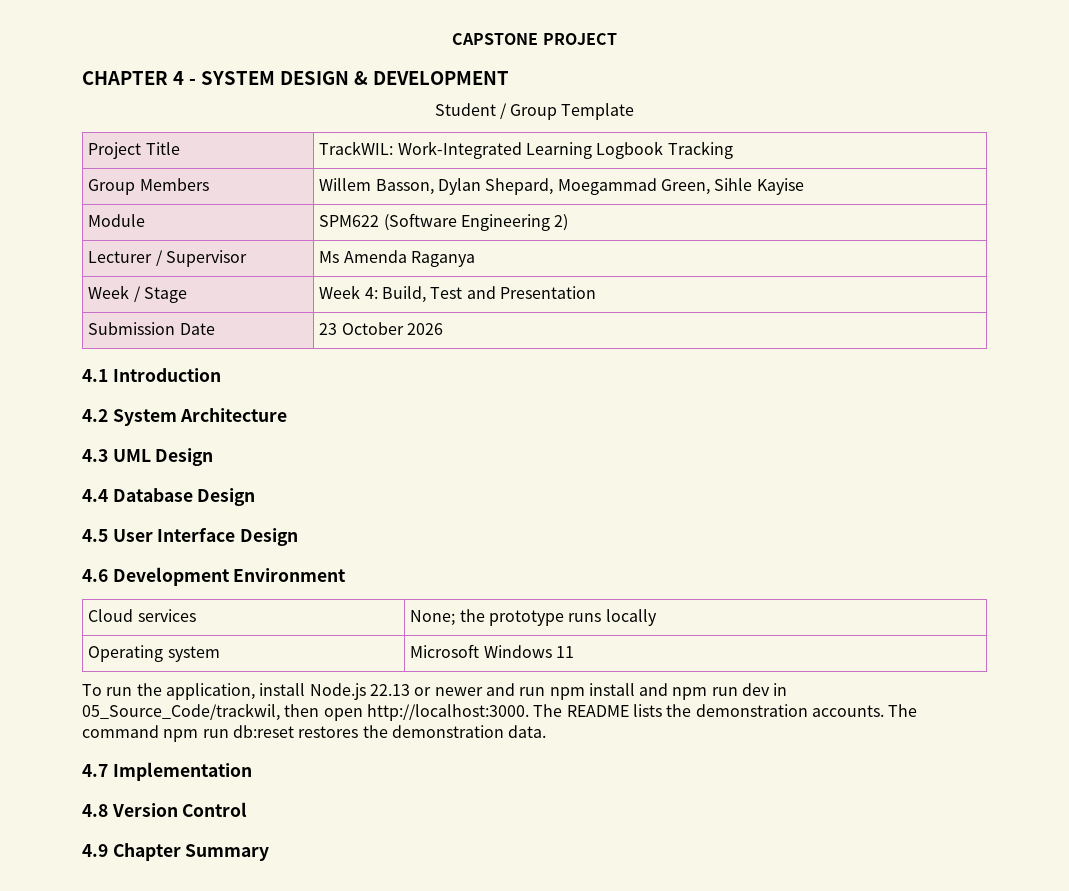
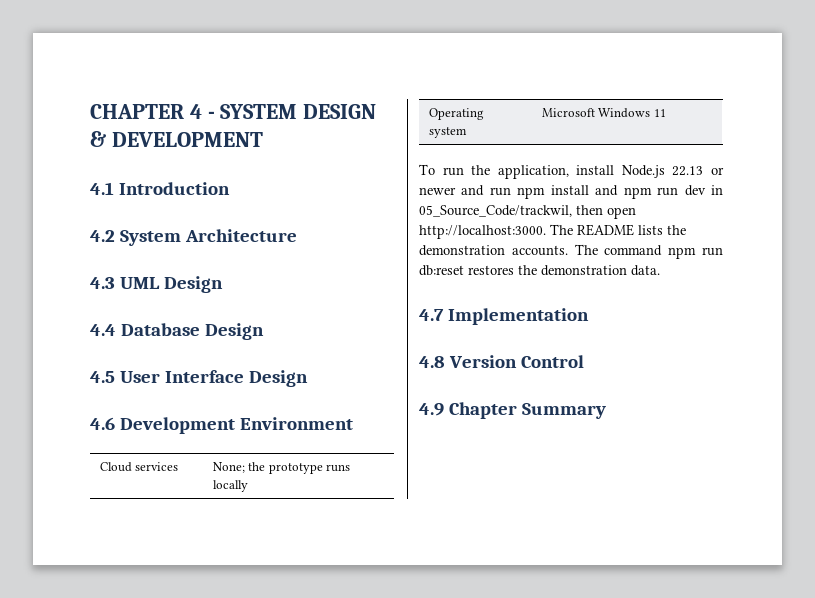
[452,33,617,45] CAPSTONE PROJECT // -> (90, 111) none
[434,103,635,120] [88,142,180,159] [319,141,733,159] [88,178,209,195] [319,178,804,195] [88,214,146,227] [319,213,569,231] [88,250,248,267] [319,250,476,267] [88,285,188,303] [319,285,597,303] [88,322,215,335] [319,322,444,335] // Student / Group Template // Project Title | TrackWIL: Work-Integrated Learning Logbook Tracking // Group Members | Willem Basson, Dylan Shepard, Moegammad Green, Sihle Kayise // Module | SPM622 (Software Engineering 2) // Lecturer / Supervisor | Ms Amenda Raganya // Week / Stage | Week 4: Build, Test and Presentation // Submission Date | 23 October 2026 -> (263, 139) none

